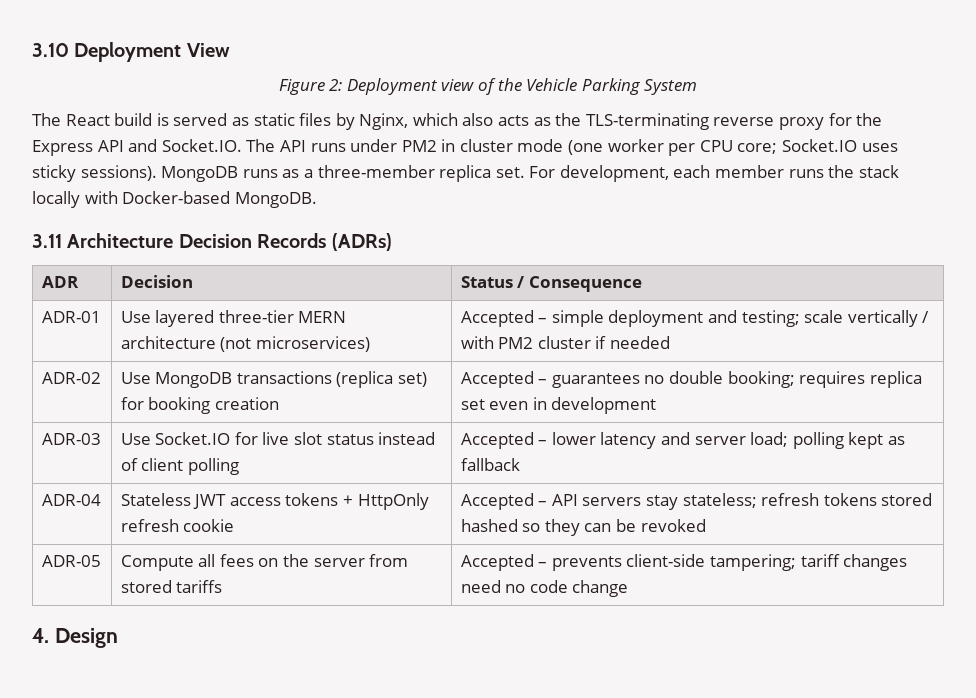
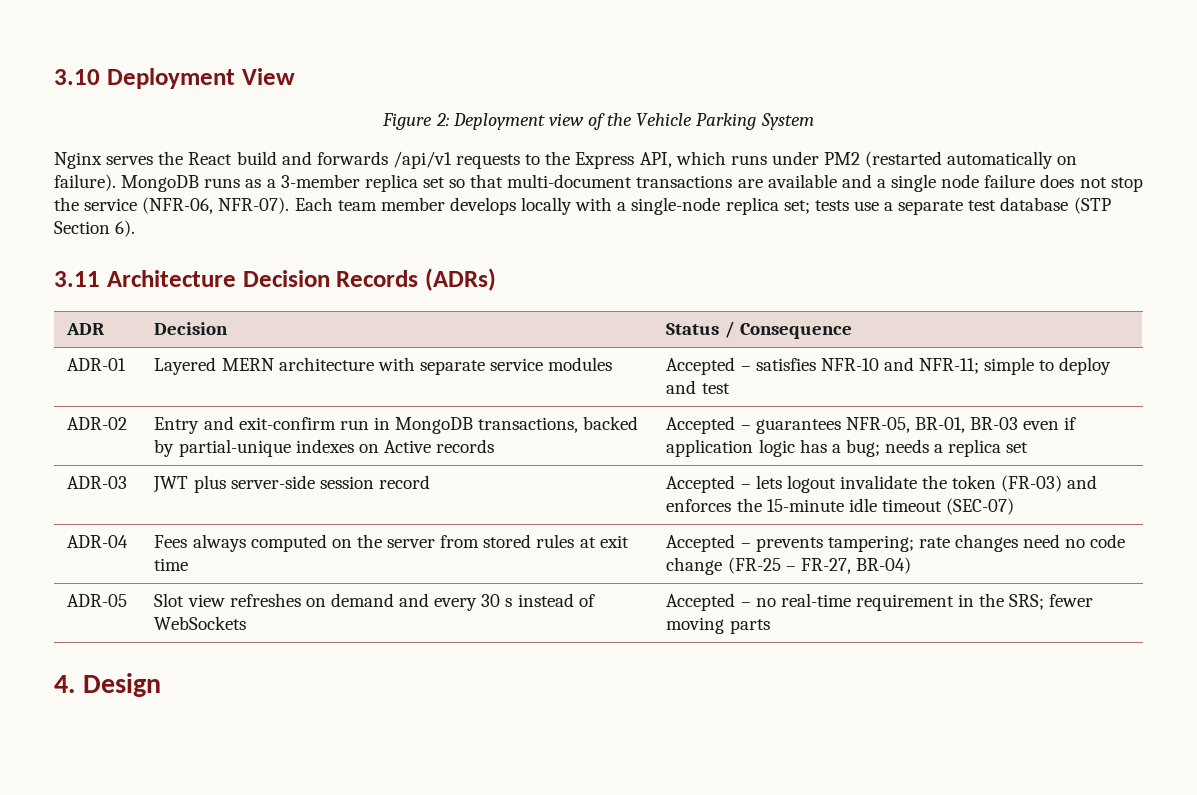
[32,113,883,130] [32,139,898,156] [32,165,899,182] [32,191,317,208] The React build is served as static files by Nginx, which also acts as the TLS-terminating reverse proxy for the Express API and Socket.IO. The API runs under PM2 in cluster mode (one worker per CPU core; Socket.IO uses sticky sessions). MongoDB runs as a three-member replica set. For development, each member runs the stack locally with Docker-based MongoDB. -> [54,151,1078,169] [54,174,1143,192] [54,197,1111,215] [54,220,136,237] Nginx serves the React build and forwards /api/v1 requests to the Express API, which runs under PM2 (restarted automatically on failure). MongoDB runs as a 3-member replica set so that multi-document transactions are available and a single node failure does not stop the service (NFR-06, NFR-07). Each team member develops locally with a single-node replica set; tests use a separate test database (STP Section 6).
[120,310,347,327] [120,336,370,352] [460,310,930,327] [460,336,670,349] [41,372,101,384] [120,371,427,388] [120,397,279,414] [460,371,922,388] [460,397,657,414] [41,433,101,445] [120,432,436,445] [120,458,239,475] [460,432,905,449] [460,458,520,471] [41,494,101,506] [120,493,429,510] [120,519,235,532] [460,493,933,510] [460,519,706,536] [41,555,101,567] [120,554,254,571] Use layered three-tier MERN architecture (not microservices) | Accepted – simple deployment and testing; scale vertically / with PM2 cluster if needed // ADR-02 | Use MongoDB transactions (replica set) for booking creation | Accepted – guarantees no double booking; requires replica set even in development // ADR-03 | Use Socket.IO for live slot status instead of client polling | Accepted – lower latency and server load; polling kept as fallback // ADR-04 | Stateless JWT access tokens + HttpOnly refresh cookie | Accepted – API servers stay stateless; refresh tokens stored hashed so they can be revoked // ADR-05 | Compute all fees -> [154,357,613,375] [666,357,1112,375] [666,380,730,394] [67,417,128,430] [154,416,639,434] [154,439,495,457] [666,416,1077,434] [666,439,1029,457] [67,476,128,489] [153,475,430,493] [666,475,1098,493] [666,498,1015,515] [67,535,129,548] [154,534,327,552] Layered MERN architecture with separate service modules | Accepted – satisfies NFR-10 and NFR-11; simple to deploy and test // ADR-02 | Entry and exit-confirm run in MongoDB transactions, backed by partial-unique indexes on Active records | Accepted – guarantees NFR-05, BR-01, BR-03 even if application logic has a bug; needs a replica set // ADR-03 | JWT plus server-side session record | Accepted – lets logout invalidate the token (FR-03) and enforces the 15-minute idle timeout (SEC-07) // ADR-04 | Fees always computed
[176,580,223,593] tariffs -> [536,534,629,548] [154,558,189,571] rules at exit time
[626,554,840,571] client-side tampering; tariff -> [827,535,950,552] tampering; rate
(629, 588) none -> [727,557,911,574] [67,594,128,607] [154,593,595,611] [154,616,247,630] [666,593,1094,611] [666,617,770,634] (FR-25 – FR-27, BR-04) // ADR-05 | Slot view refreshes on demand and every 30 s instead of WebSockets | Accepted – no real-time requirement in the SRS; fewer moving parts

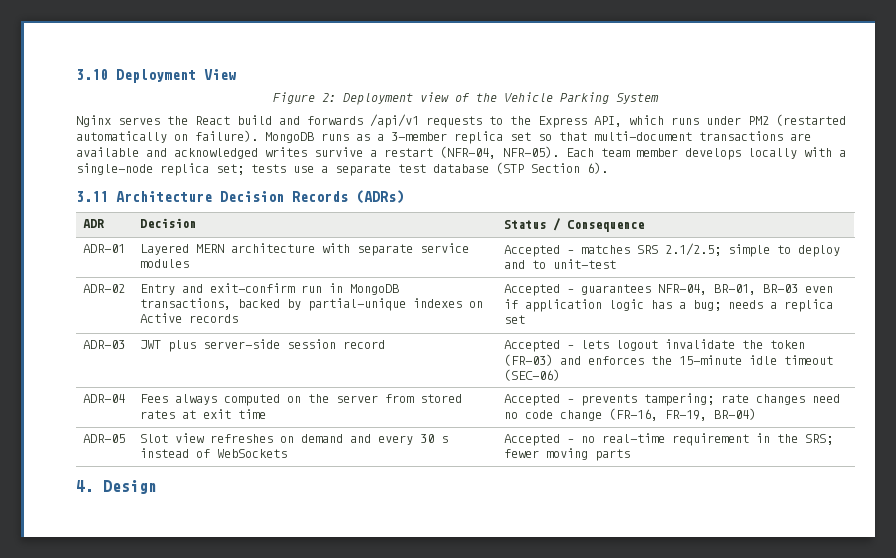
[876,174,1143,192] [54,197,290,214] a single node failure does not stop the service (NFR-06, NFR-07). -> [174,146,559,159] acknowledged writes survive a restart (NFR-04, NFR-05).
[755,357,980,374] satisfies NFR-10 and NFR-11; -> [581,243,722,256] matches SRS 2.1/2.5;
[701,383,730,394] test -> [532,259,617,269] to unit-test
[845,417,910,433] NFR-05, -> [658,284,708,295] NFR-04,
[946,498,1015,515] (SEC-07) -> [504,369,561,381] (SEC-06)
[536,534,575,548] rules -> [140,410,176,419] rates
[727,557,851,574] (FR-25 – FR-27, -> [609,408,708,421] (FR-16, FR-19,

